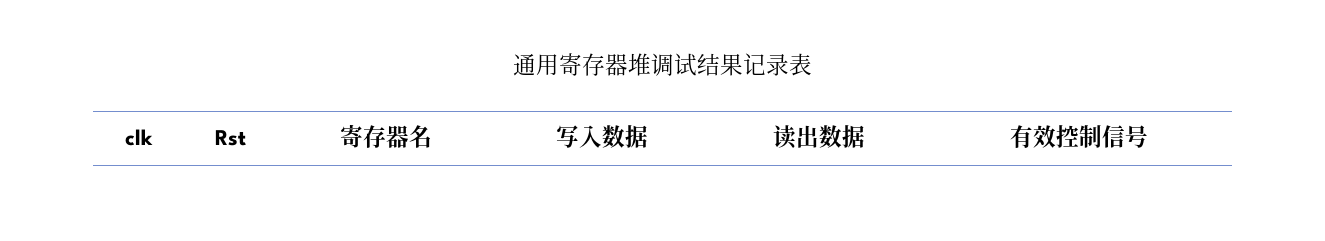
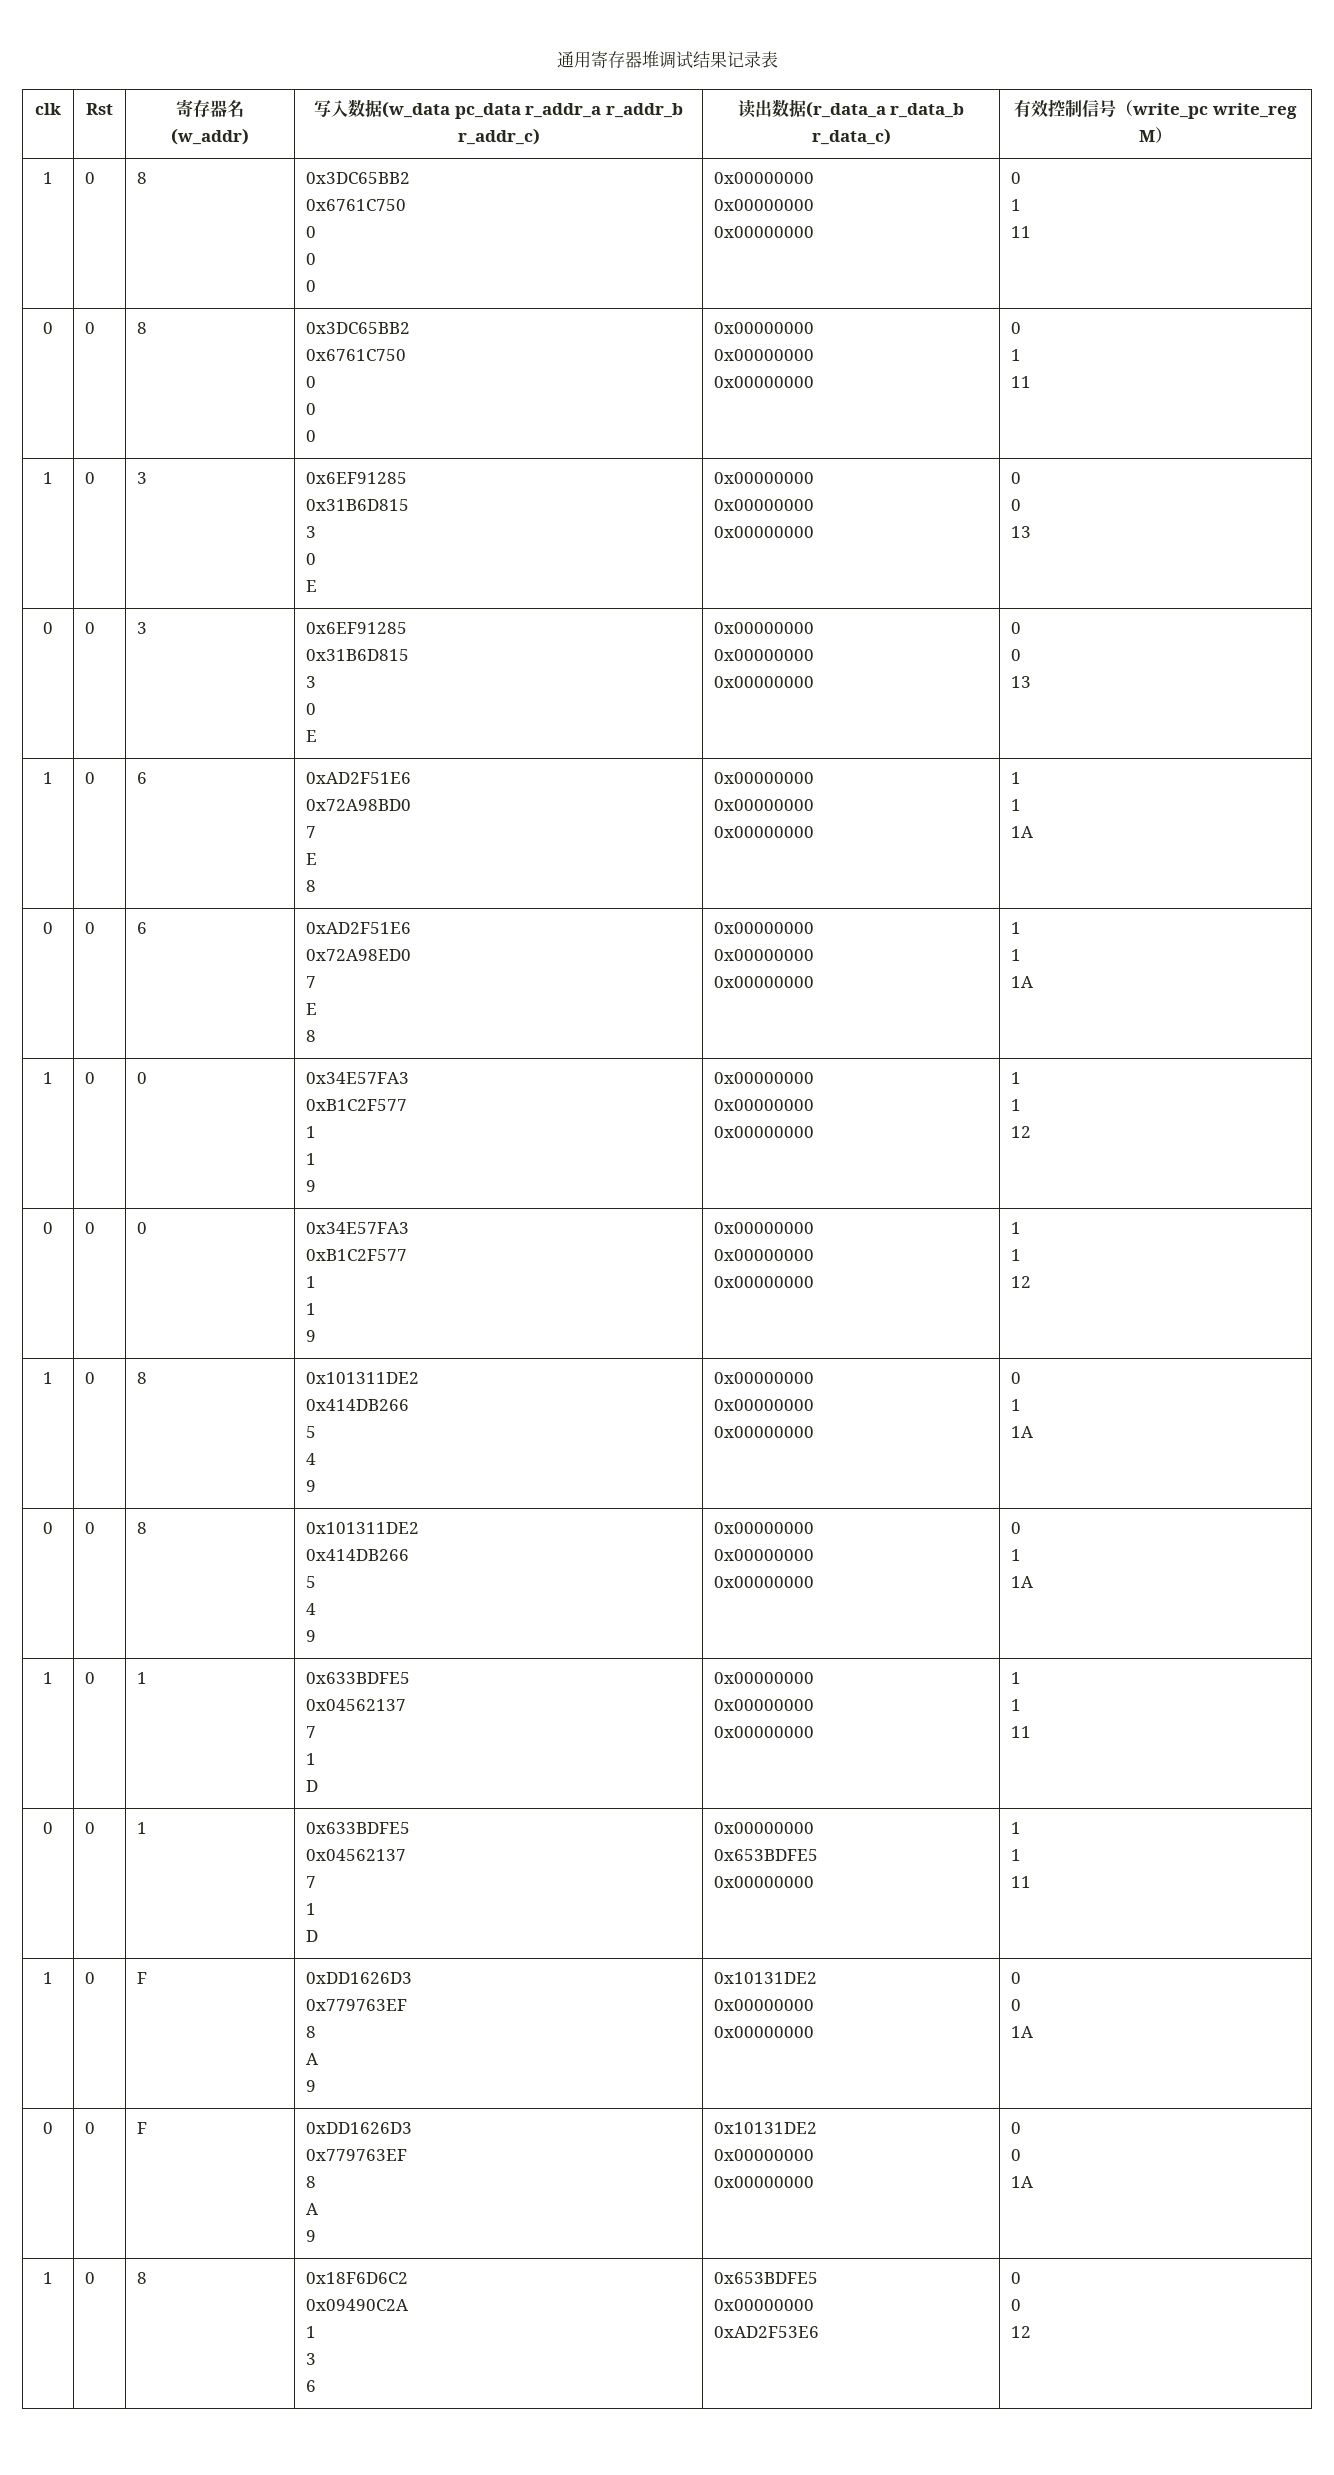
(432, 136) none -> [170,128,249,145] (w_addr)
(648, 136) none -> [382,101,683,119] [457,128,540,145] (w_data pc_data r_addr_a r_addr_b r_addr_c)
(865, 136) none -> [805,101,965,118] [811,128,891,145] (r_data_a r_data_b r_data_c)
(1148, 136) none -> [1116,100,1297,119] [1139,127,1172,144] [43,172,53,184] [85,172,96,184] [137,172,148,184] [306,172,411,184] [306,199,407,211] [306,226,317,238] [306,253,317,265] [306,280,317,292] [714,172,815,184] [714,199,815,211] [714,226,815,238] [1011,172,1022,184] [1011,199,1022,211] [1011,226,1032,238] [43,322,53,334] [85,322,96,334] [137,322,148,334] [306,322,411,334] [306,349,407,361] [306,376,317,388] [306,403,317,415] [306,430,317,442] [714,322,815,334] [714,349,815,361] [714,376,815,388] [1011,322,1022,334] [1011,349,1022,361] [1011,376,1032,388] [43,472,53,484] [85,472,96,484] [137,472,148,484] [306,472,408,484] [306,499,410,511] [306,526,317,538] [306,553,317,565] [306,580,318,592] [714,472,815,484] [714,499,815,511] [714,526,815,538] [1011,472,1022,484] [1011,499,1022,511] [1011,526,1032,538] [43,622,53,634] [85,622,96,634] [137,622,148,634] [306,622,408,634] [306,649,410,661] [306,676,317,688] [306,703,317,715] [306,730,318,742] [714,622,815,634] [714,649,815,661] [714,676,815,688] [1011,622,1022,634] [1011,649,1022,661] [1011,676,1032,688] [43,772,53,784] [85,772,96,784] [137,772,148,784] [306,772,412,784] [306,799,412,811] [306,826,317,838] [306,853,318,865] [306,880,317,892] [714,772,815,784] [714,799,815,811] [714,826,815,838] [1011,772,1022,784] [1011,799,1022,811] [1011,826,1034,838] [43,922,53,934] [85,922,96,934] [137,922,148,934] [306,922,412,934] [306,949,412,961] [306,976,317,988] [306,1003,318,1015] [306,1030,317,1042] [714,922,815,934] [714,949,815,961] [714,976,815,988] [1011,922,1022,934] [1011,949,1022,961] [1011,976,1034,988] [43,1072,53,1084] [85,1072,96,1084] [137,1072,148,1084] [306,1072,410,1084] [306,1099,408,1111] [306,1126,317,1138] [306,1153,317,1165] [306,1180,317,1192] [714,1072,815,1084] [714,1099,815,1111] [714,1126,815,1138] [1011,1072,1022,1084] [1011,1099,1022,1111] [1011,1126,1032,1138] [43,1222,53,1234] [85,1222,96,1234] [137,1222,148,1234] [306,1222,410,1234] [306,1249,408,1261] [306,1276,317,1288] [306,1303,317,1315] [306,1330,317,1342] [714,1222,815,1234] [714,1249,815,1261] [714,1276,815,1288] [1011,1222,1022,1234] [1011,1249,1022,1261] [1011,1276,1032,1288] [43,1372,53,1384] [85,1372,96,1384] [137,1372,148,1384] [306,1372,420,1384] [306,1399,410,1411] [306,1426,317,1438] [306,1453,317,1465] [306,1480,317,1492] [714,1372,815,1384] [714,1399,815,1411] [714,1426,815,1438] [1011,1372,1022,1384] [1011,1399,1022,1411] [1011,1426,1034,1438] [43,1522,53,1534] [85,1522,96,1534] [137,1522,148,1534] [306,1522,420,1534] [306,1549,410,1561] [306,1576,317,1588] [306,1603,317,1615] [306,1630,317,1642] [714,1522,815,1534] [714,1549,815,1561] [714,1576,815,1588] [1011,1522,1022,1534] [1011,1549,1022,1561] [1011,1576,1034,1588] [43,1672,53,1684] [85,1672,96,1684] [137,1672,148,1684] [306,1672,411,1684] [306,1699,407,1711] [306,1726,317,1738] [306,1753,317,1765] [306,1780,319,1792] [714,1672,815,1684] [714,1699,815,1711] [714,1726,815,1738] [1011,1672,1022,1684] [1011,1699,1022,1711] [1011,1726,1032,1738] [43,1822,53,1834] [85,1822,96,1834] [137,1822,148,1834] [306,1822,411,1834] [306,1849,407,1861] [306,1876,317,1888] [306,1903,317,1915] [306,1930,319,1942] [714,1822,815,1834] [714,1849,819,1861] [714,1876,815,1888] [1011,1822,1022,1834] [1011,1849,1022,1861] [1011,1876,1032,1888] [43,1972,53,1984] [85,1972,96,1984] [137,1972,148,1984] [306,1972,413,1984] [306,1999,408,2011] [306,2026,317,2038] [306,2053,319,2065] [306,2080,317,2092] [714,1972,818,1984] [714,1999,815,2011] [714,2026,815,2038] [1011,1972,1022,1984] [1011,1999,1022,2011] [1011,2026,1034,2038] [43,2122,53,2134] [85,2122,96,2134] [137,2122,148,2134] [306,2122,413,2134] [306,2149,408,2161] [306,2176,317,2188] [306,2203,319,2215] [306,2230,317,2242] [714,2122,818,2134] [714,2149,815,2161] [714,2176,815,2188] [1011,2122,1022,2134] [1011,2149,1022,2161] [1011,2176,1034,2188] [43,2272,53,2284] [85,2272,96,2284] [137,2272,148,2284] [306,2272,409,2284] [306,2299,409,2311] [306,2326,317,2338] [306,2353,317,2365] [306,2380,317,2392] [714,2272,819,2284] [714,2299,815,2311] [714,2326,820,2338] [1011,2272,1022,2284] [1011,2299,1022,2311] [1011,2326,1032,2338] （write_pc write_reg M） // 1 | 0 | 8 | 0x3DC65BB2 // 0x6761C750 // 0 // 0 // 0 | 0x00000000 // 0x00000000 // 0x00000000 | 0 // 1 // 11 // 0 | 0 | 8 | 0x3DC65BB2 // 0x6761C750 // 0 // 0 // 0 | 0x00000000 // 0x00000000 // 0x00000000 | 0 // 1 // 11 // 1 | 0 | 3 | 0x6EF91285 // 0x31B6D815 // 3 // 0 // E | 0x00000000 // 0x00000000 // 0x00000000 | 0 // 0 // 13 // 0 | 0 | 3 | 0x6EF91285 // 0x31B6D815 // 3 // 0 // E | 0x00000000 // 0x00000000 // 0x00000000 | 0 // 0 // 13 // 1 | 0 | 6 | 0xAD2F51E6 // 0x72A98BD0 // 7 // E // 8 | 0x00000000 // 0x00000000 // 0x00000000 | 1 // 1 // 1A // 0 | 0 | 6 | 0xAD2F51E6 // 0x72A98ED0 // 7 // E // 8 | 0x00000000 // 0x00000000 // 0x00000000 | 1 // 1 // 1A // 1 | 0 | 0 | 0x34E57FA3 // 0xB1C2F577 // 1 // 1 // 9 | 0x00000000 // 0x00000000 // 0x00000000 | 1 // 1 // 12 // 0 | 0 | 0 | 0x34E57FA3 // 0xB1C2F577 // 1 // 1 // 9 | 0x00000000 // 0x00000000 // 0x00000000 | 1 // 1 // 12 // 1 | 0 | 8 | 0x101311DE2 // 0x414DB266 // 5 // 4 // 9 | 0x00000000 // 0x00000000 // 0x00000000 | 0 // 1 // 1A // 0 | 0 | 8 | 0x101311DE2 // 0x414DB266 // 5 // 4 // 9 | 0x00000000 // 0x00000000 // 0x00000000 | 0 // 1 // 1A // 1 | 0 | 1 | 0x633BDFE5 // 0x04562137 // 7 // 1 // D | 0x00000000 // 0x00000000 // 0x00000000 | 1 // 1 // 11 // 0 | 0 | 1 | 0x633BDFE5 // 0x04562137 // 7 // 1 // D | 0x00000000 // 0x653BDFE5 // 0x00000000 | 1 // 1 // 11 // 1 | 0 | F | 0xDD1626D3 // 0x779763EF // 8 // A // 9 | 0x10131DE2 // 0x00000000 // 0x00000000 | 0 // 0 // 1A // 0 | 0 | F | 0xDD1626D3 // 0x779763EF // 8 // A // 9 | 0x10131DE2 // 0x00000000 // 0x00000000 | 0 // 0 // 1A // 1 | 0 | 8 | 0x18F6D6C2 // 0x09490C2A // 1 // 3 // 6 | 0x653BDFE5 // 0x00000000 // 0xAD2F53E6 | 0 // 0 // 12

